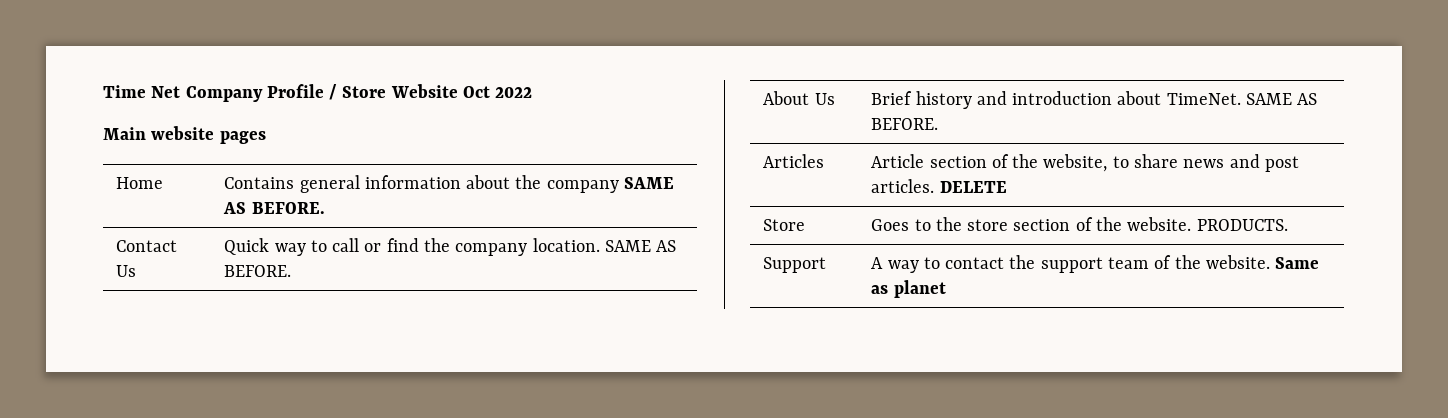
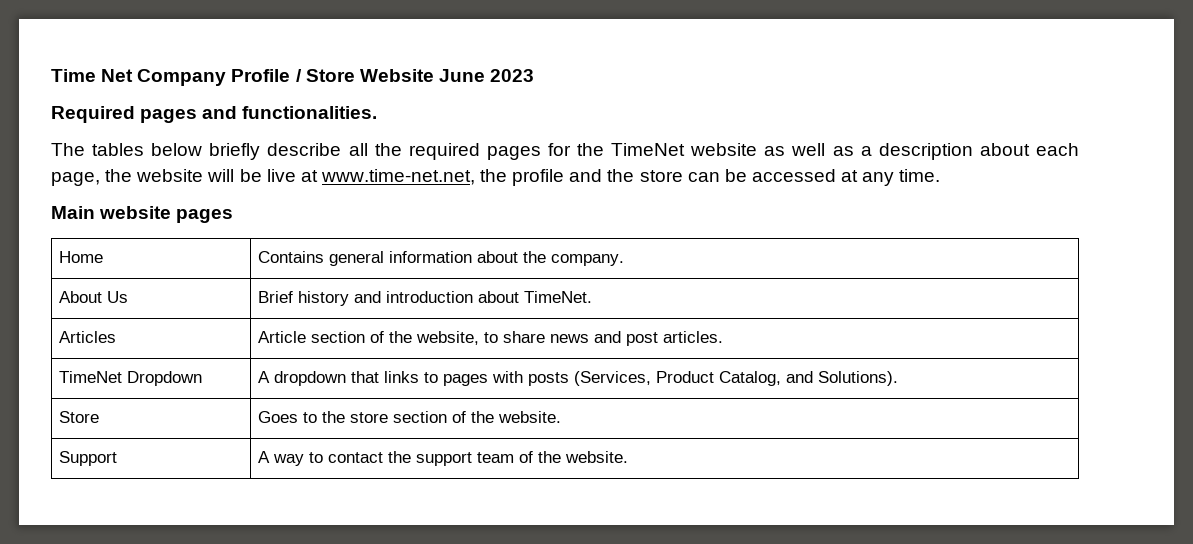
[462,86,533,98] Oct 2022 -> [438,69,535,82] [51,106,378,123] [51,143,1079,160] [51,169,941,186] June 2023 // Required pages and functionalities. // The tables below briefly describe all the required pages for the TimeNet website as well as a description about each page, the website will be live at www.time-net.net, the profile and the store can be accessed at any time.
[546,177,674,193] [223,202,325,214] [116,240,178,252] [116,265,137,277] [224,238,677,256] [224,265,292,277] company SAME AS BEFORE. // Contact Us | Quick way to call or find the company location. SAME AS BEFORE. -> [550,254,624,266] company.
[1245,93,1318,105] [871,118,939,130] SAME AS BEFORE. -> (592, 297) none
[939,181,1007,193] DELETE -> [58,371,202,386] [257,371,898,386] // TimeNet Dropdown | A dropdown that links to pages with posts (Services, Product Catalog, and Solutions).
[1196,219,1288,231] PRODUCTS. -> (561, 417) none
[1275,257,1320,269] [871,280,946,298] Same as planet -> (628, 457) none

